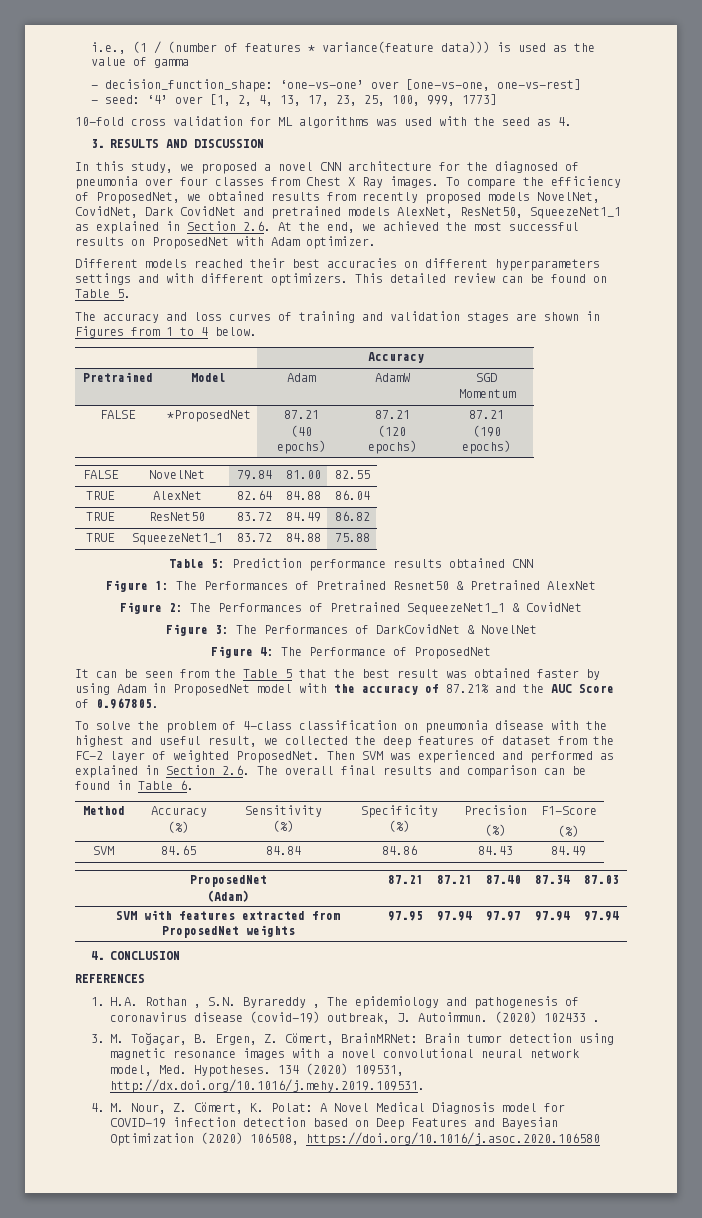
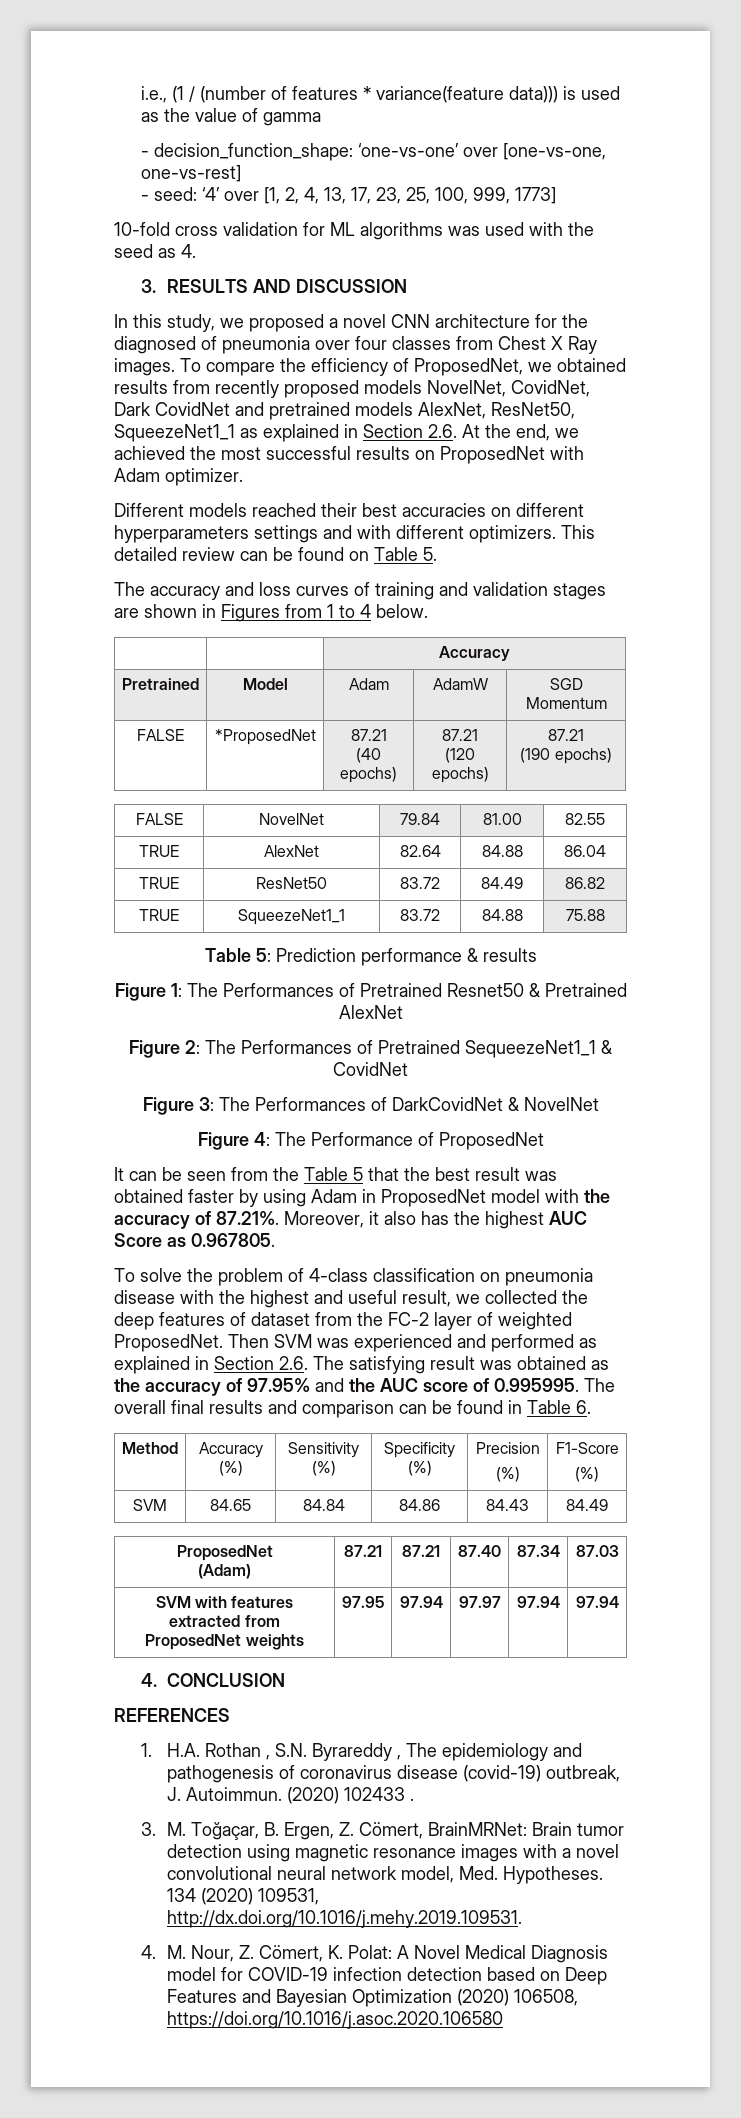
[393,558,533,568] results obtained CNN -> [466,948,537,962] & results
[446,684,544,693] 87.21% and the -> [216,1211,544,1229] 87.21%. Moreover, it also has the highest
[75,699,89,708] of -> [167,1237,186,1247] as
(278, 770) none -> [349,1356,609,1374] [114,1378,615,1396] satisfying result was obtained as the accuracy of 97.95% and the AUC score of 0.995995. The

